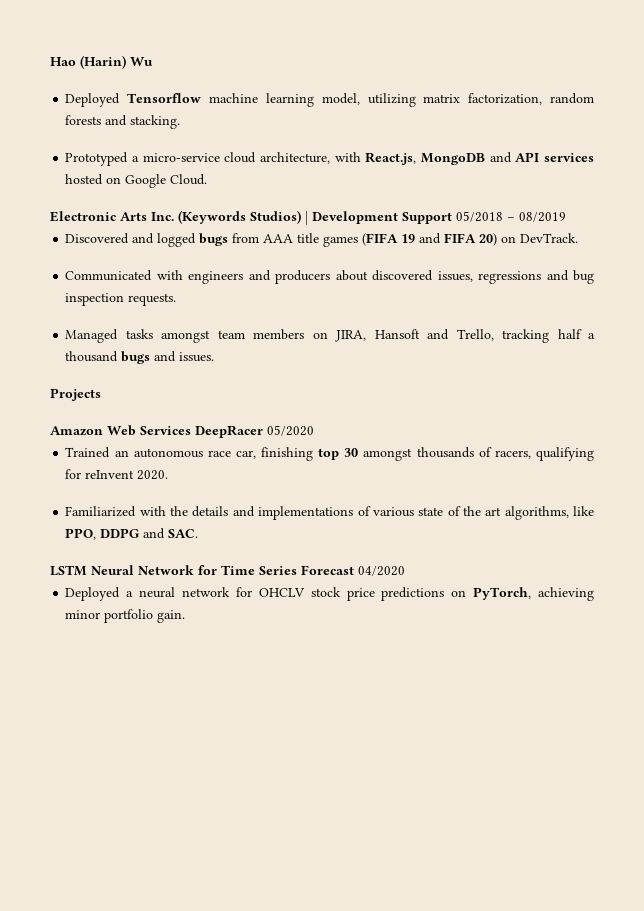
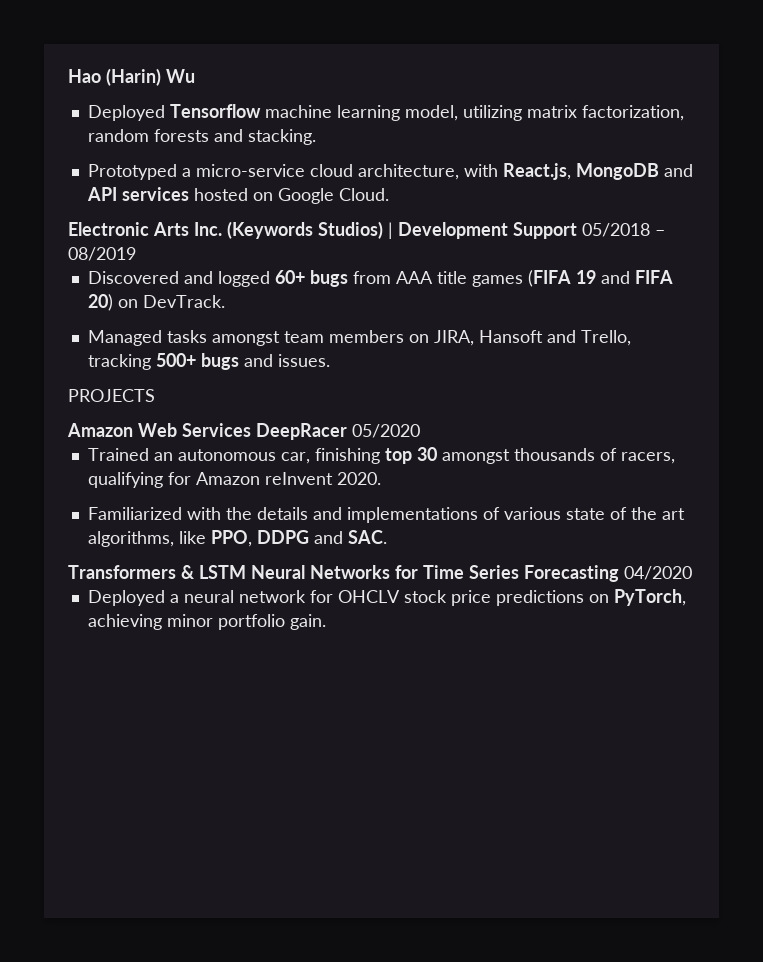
(197, 240) none -> [274,270,305,284] 60+
[65,270,594,284] [65,293,177,306] // Communicated with engineers and producers about discovered issues, regressions and bug inspection requests. -> (225, 301) none
[557,329,596,339] [65,351,119,362] half a thousand -> [155,353,196,367] 500+
[50,388,101,401] Projects -> [68,389,155,402] PROJECTS
[207,450,231,457] race -> (276, 455) none
(82, 474) none -> [195,472,260,485] Amazon
(199, 533) none -> [68,565,194,579] Transformers &
[138,565,194,575] Network -> [310,565,390,579] Networks
[301,565,354,575] Forecast -> [524,565,619,582] Forecasting

